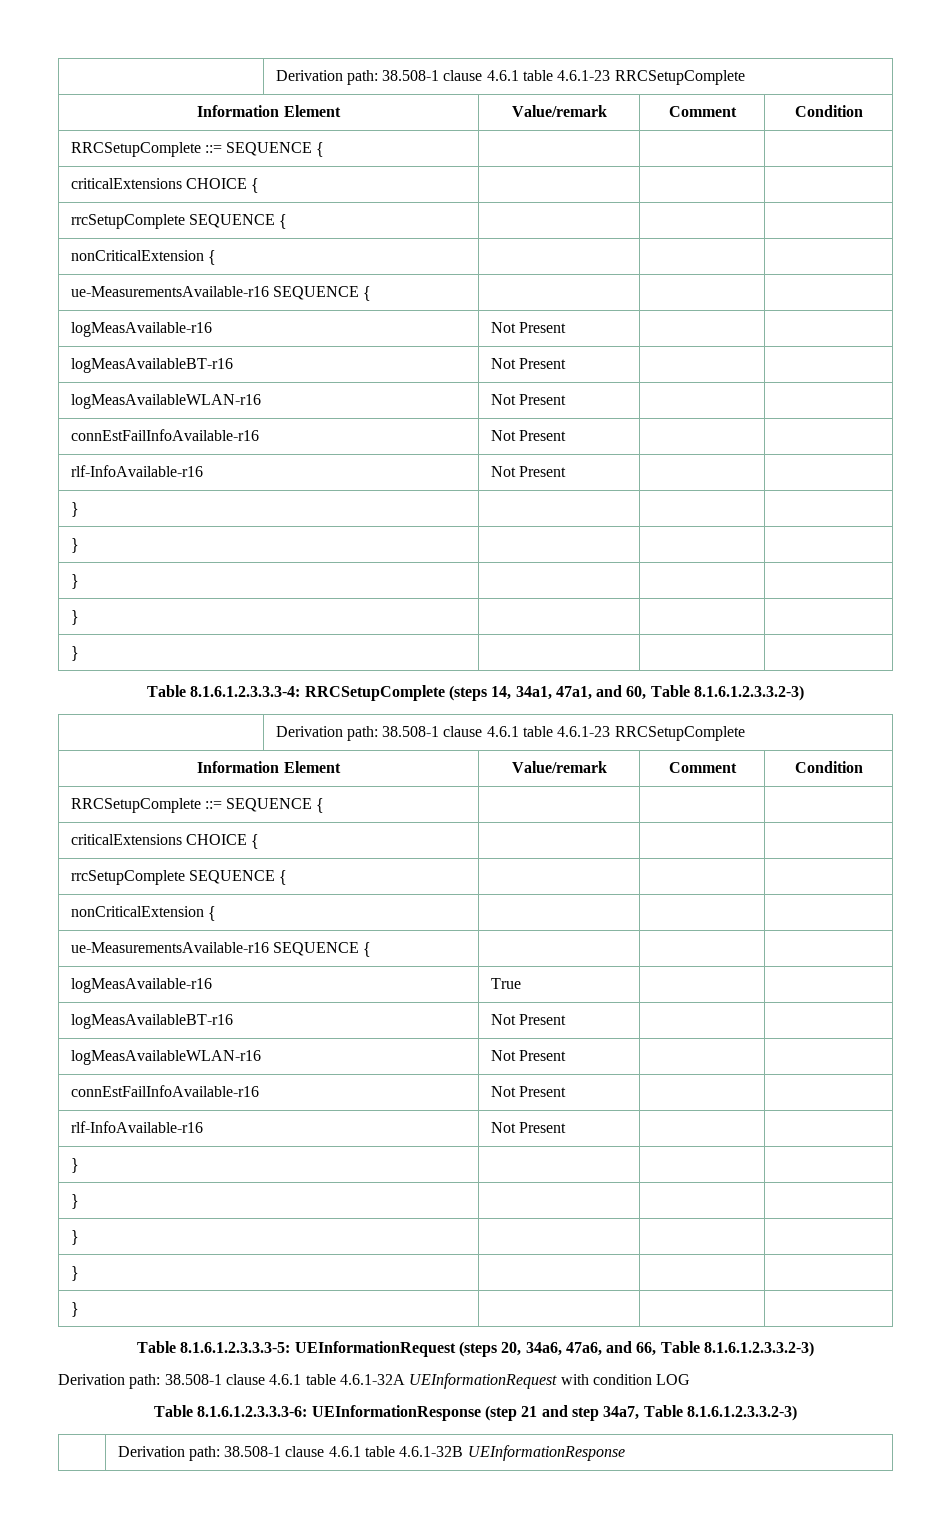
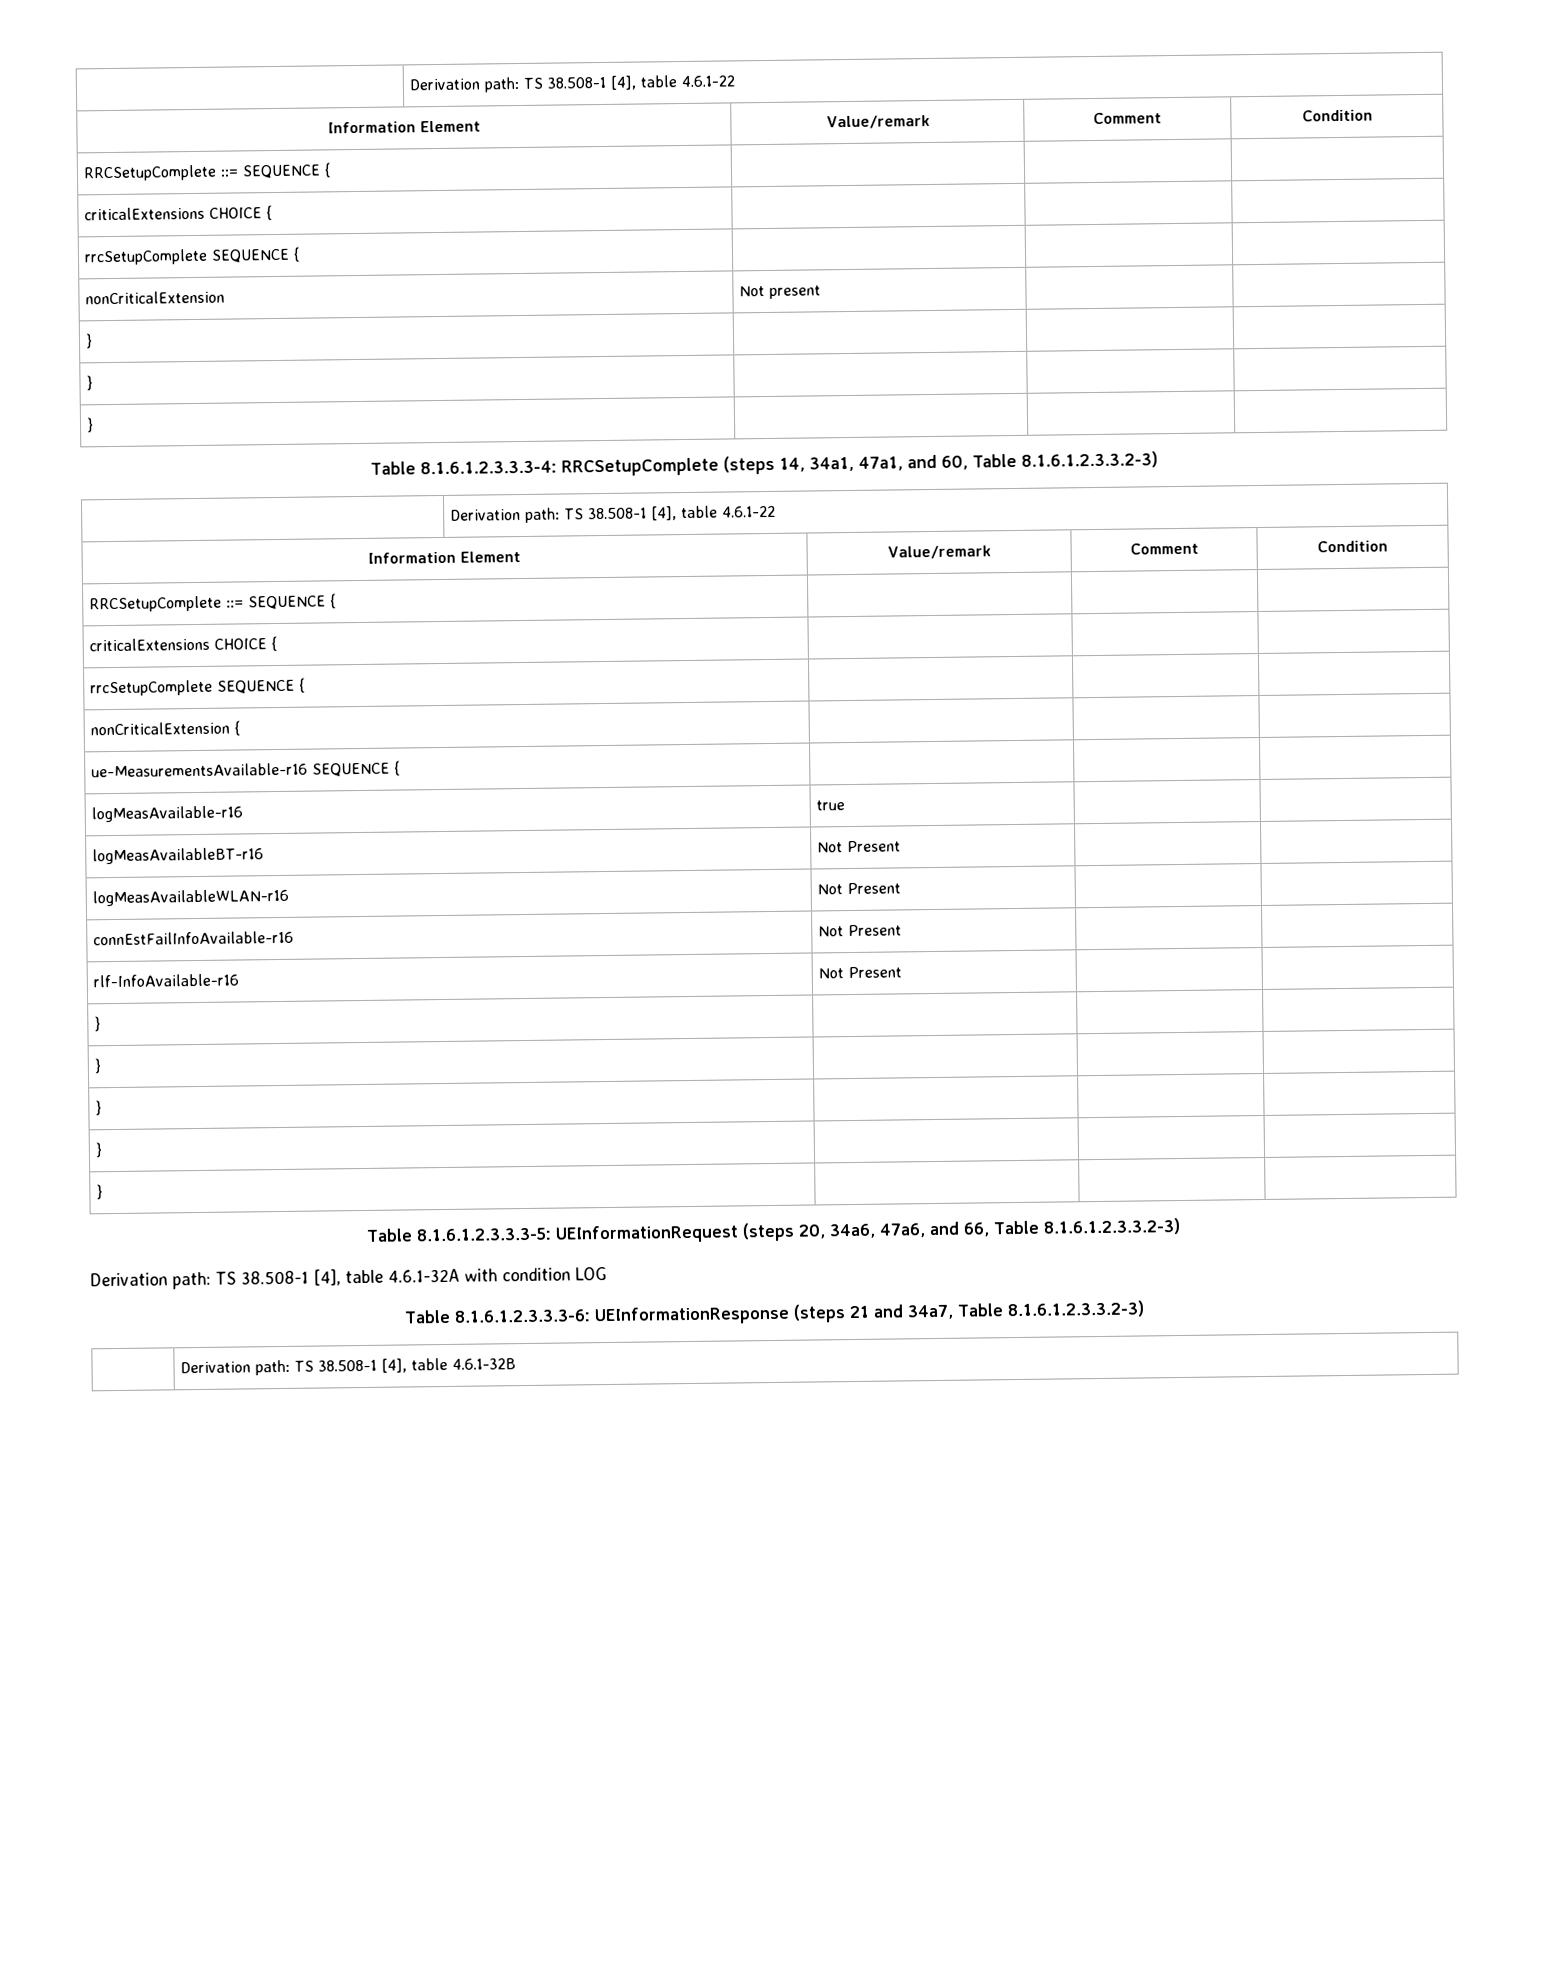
[275,70,745,85] | Derivation path: 38.508-1 clause 4.6.1 table 4.6.1-23 RRCSetupComplete -> [409,75,736,93] [327,120,481,134] [825,114,930,130] [1093,112,1162,124] [1301,109,1373,122] [83,162,332,182] [84,205,273,221] [84,246,301,266] [85,290,226,305] [739,285,822,299] [85,333,94,349] [86,375,94,391] [86,417,95,433] [369,451,1159,477] [450,505,777,523] | Derivation path: TS 38.508-1 [4], table 4.6.1-22 // Information Element | Value/remark | Comment | Condition // RRCSetupComplete ::= SEQUENCE { | | | // criticalExtensions CHOICE { | | | // rrcSetupComplete SEQUENCE { | | | // nonCriticalExtension | Not present | | // } | | | // } | | | // } | | | // Table 8.1.6.1.2.3.3.3-4: RRCSetupComplete (steps 14, 34a1, 47a1, and 60, Table 8.1.6.1.2.3.3.2-3) // | Derivation path: TS 38.508-1 [4], table 4.6.1-22
[490,322,566,333] [70,358,233,373] [490,358,566,369] [70,394,261,409] [490,394,566,405] [70,429,259,441] [490,430,566,441] [70,465,203,477] [490,466,566,477] [70,502,79,517] [70,538,79,553] [70,574,79,589] [70,610,79,625] [70,646,79,661] [146,685,805,701] [275,726,745,741] [197,761,341,773] [511,761,607,773] [668,762,737,773] [794,761,863,773] [70,798,325,813] [70,834,260,849] [70,870,288,885] [70,906,216,921] [70,942,372,957] [70,978,212,993] [490,978,521,989] Not Present | | // logMeasAvailableBT-r16 | Not Present | | // logMeasAvailableWLAN-r16 | Not Present | | // connEstFailInfoAvailable-r16 | Not Present | | // rlf-InfoAvailable-r16 | Not Present | | // } | | | // } | | | // } | | | // } | | | // } | | | // Table 8.1.6.1.2.3.3.3-4: RRCSetupComplete (steps 14, 34a1, 47a1, and 60, Table 8.1.6.1.2.3.3.2-3) // | Derivation path: 38.508-1 clause 4.6.1 table 4.6.1-23 RRCSetupComplete // Information Element | Value/remark | Comment | Condition // RRCSetupComplete ::= SEQUENCE { | | | // criticalExtensions CHOICE { | | | // rrcSetupComplete SEQUENCE { | | | // nonCriticalExtension { | | | // ue-MeasurementsAvailable-r16 SEQUENCE { | | | // logMeasAvailable-r16 | True -> [816,800,846,811] true
[164,1374,302,1385] 38.508-1 clause 4.6.1 -> [215,1269,341,1286] TS 38.508-1 [4],
[409,1373,558,1389] UEInformationRequest -> (460, 1275) none
[485,1405,518,1421] (step -> [793,1304,846,1323] (steps
[571,1407,599,1421] step -> (903, 1311) none
[224,1446,361,1457] 38.508-1 clause 4.6.1 -> [294,1358,408,1373] TS 38.508-1 [4],
[467,1445,625,1461] UEInformationResponse -> (517, 1364) none

